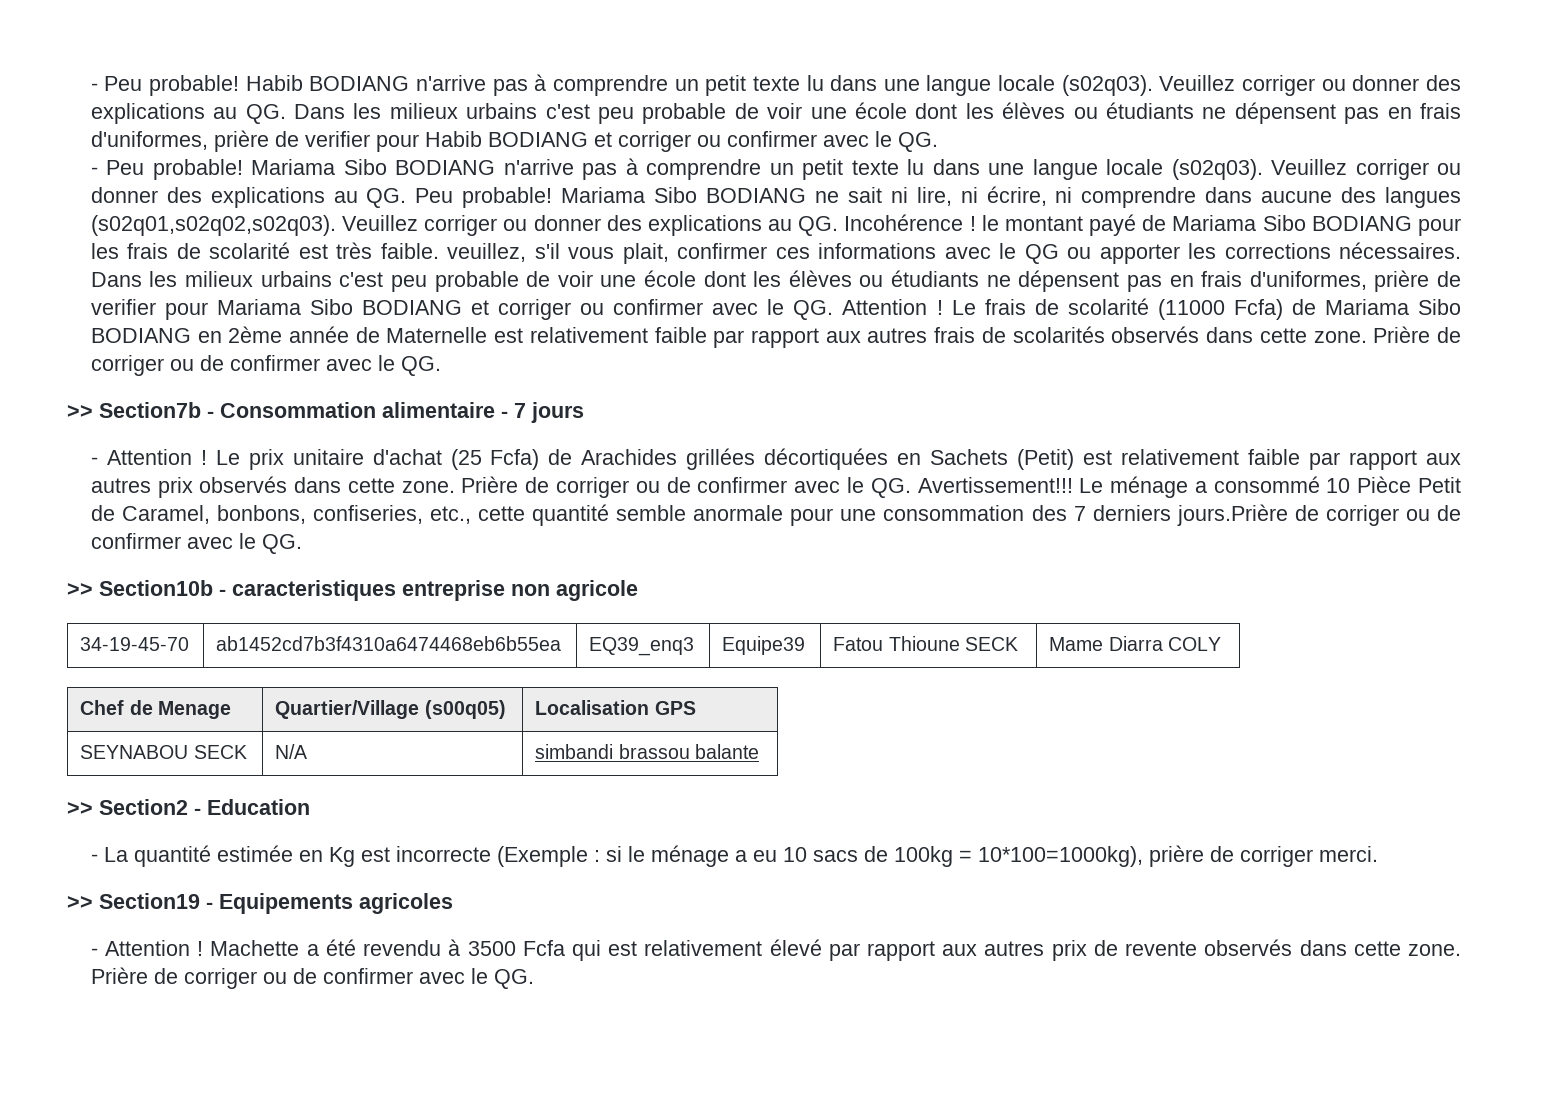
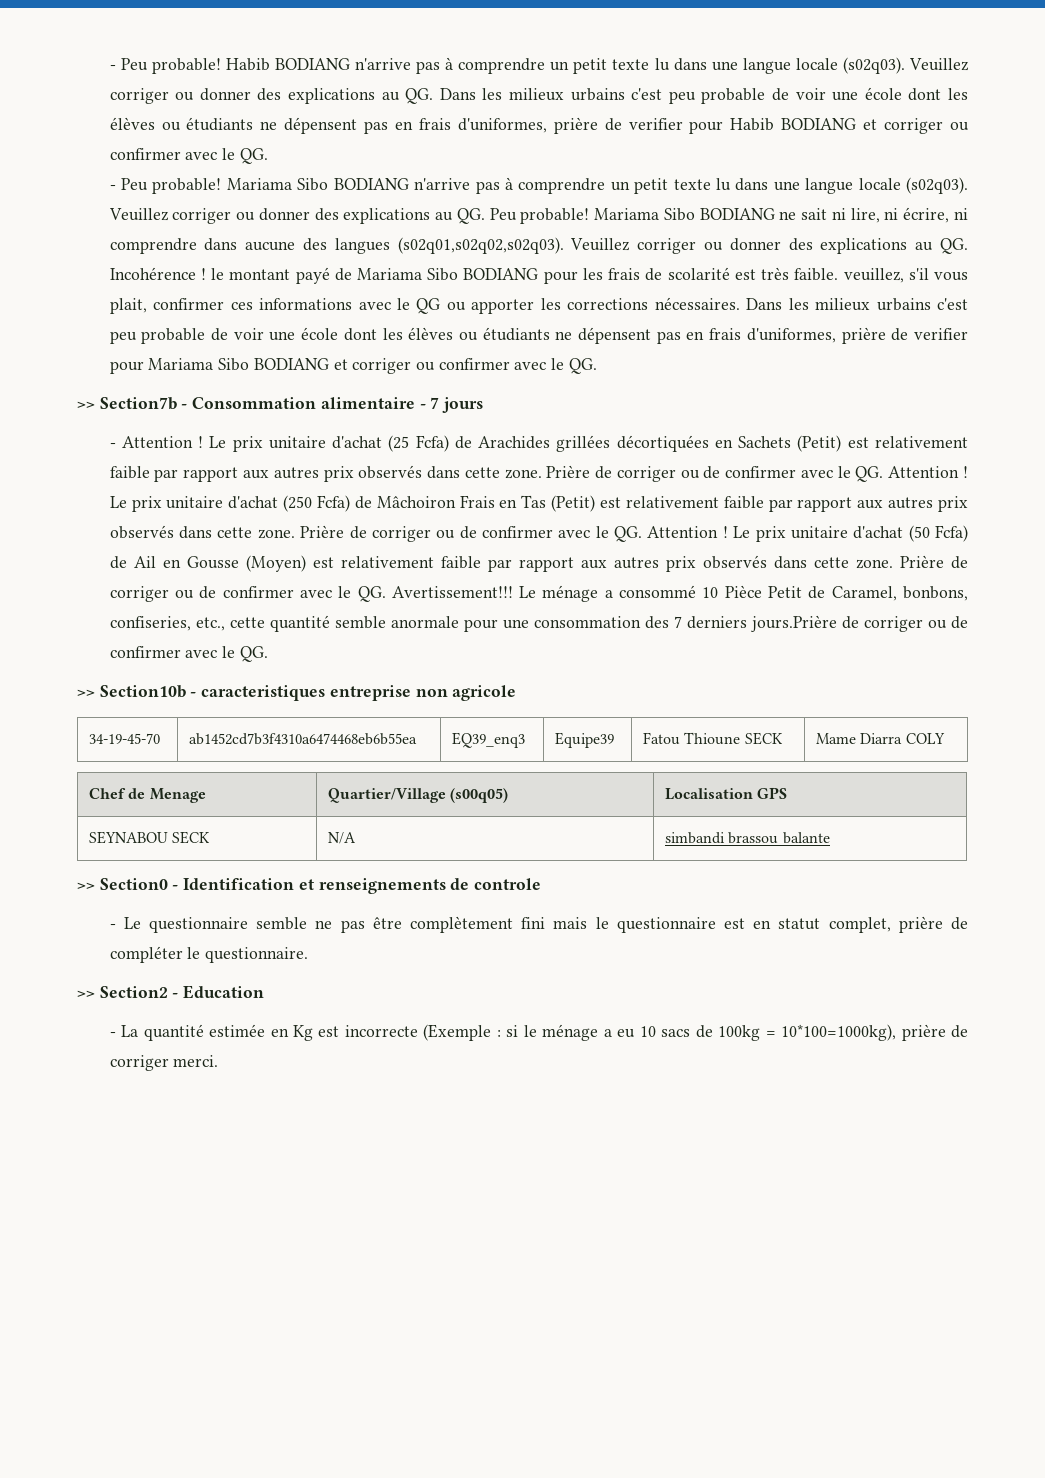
[842,298,1461,320] [90,326,1461,348] [90,355,441,376] Attention ! Le frais de scolarité (11000 Fcfa) de Mariama Sibo BODIANG en 2ème année de Maternelle est relativement faible par rapport aux autres frais de scolarités observés dans cette zone. Prière de corriger ou de confirmer avec le QG. -> (597, 366) none
(911, 488) none -> [888,466,969,478] [109,495,969,512] [109,525,969,542] [109,555,969,572] [109,586,386,602] Attention ! Le prix unitaire d'achat (250 Fcfa) de Mâchoiron Frais en Tas (Petit) est relativement faible par rapport aux autres prix observés dans cette zone. Prière de corriger ou de confirmer avec le QG. Attention ! Le prix unitaire d'achat (50 Fcfa) de Ail en Gousse (Moyen) est relativement faible par rapport aux autres prix observés dans cette zone. Prière de corriger ou de confirmer avec le QG.
(760, 751) none -> [77,878,542,894] [109,916,969,933] [109,946,309,963] // >> Section0 - Identification et renseignements de controle // - Le questionnaire semble ne pas être complètement fini mais le questionnaire est en statut complet, prière de compléter le questionnaire.
[67,893,453,914] [90,939,1461,961] [90,967,534,989] // >> Section19 - Equipements agricoles // - Attention ! Machette a été revendu à 3500 Fcfa qui est relativement élevé par rapport aux autres prix de revente observés dans cette zone. Prière de corriger ou de confirmer avec le QG. -> (219, 1061) none

